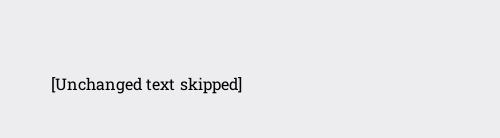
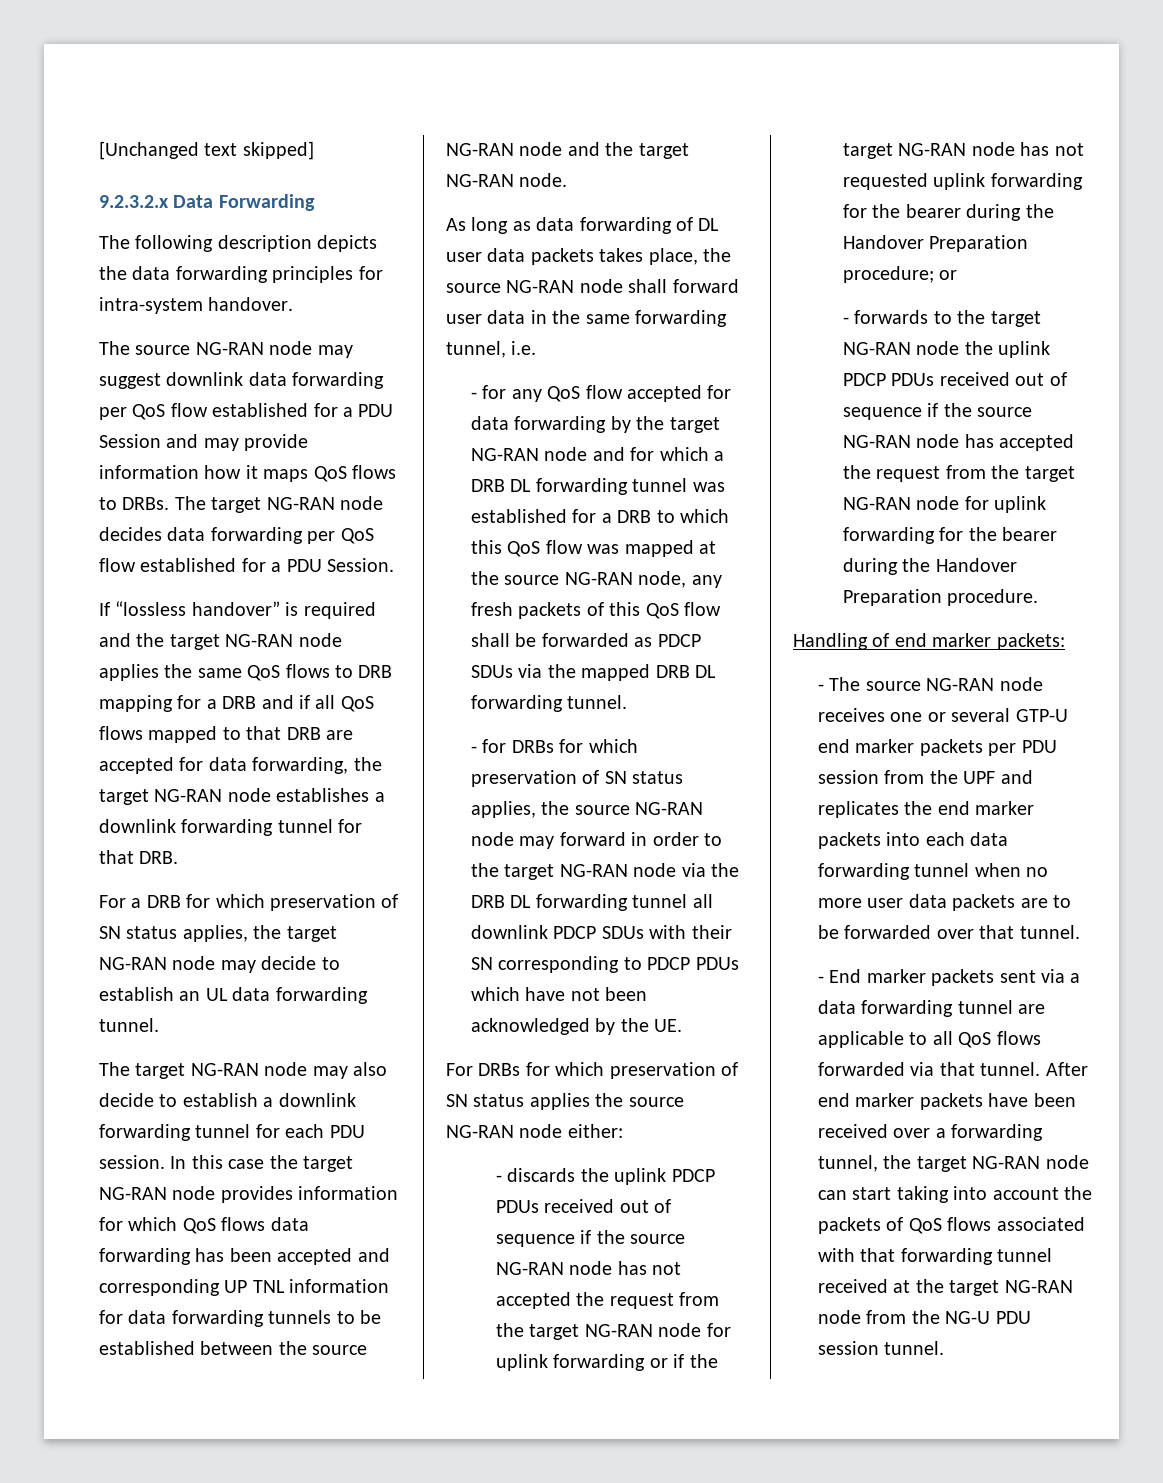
(242, 85) none -> [99,194,315,211] [99,235,378,252] [99,266,383,283] [99,297,294,314] [99,341,353,358] [99,372,385,389] [99,403,394,420] [99,434,309,451] [99,465,396,482] [99,496,383,513] [99,527,374,544] [99,558,394,572] [99,601,376,619] [99,633,342,650] [99,664,393,681] [99,695,374,712] [99,726,353,743] [99,757,382,774] [99,788,385,805] [99,819,363,836] [99,850,179,864] [99,894,399,911] [99,925,337,942] [99,956,340,973] [99,987,368,1004] [99,1018,159,1032] [99,1062,387,1079] [99,1093,356,1107] [99,1124,365,1141] [99,1155,353,1172] [99,1186,399,1203] [99,1217,309,1234] [99,1248,390,1265] [99,1279,390,1296] [99,1310,381,1327] [99,1341,368,1355] [446,142,689,159] [446,173,568,187] [446,217,720,234] [446,248,731,265] [446,279,739,293] [446,310,727,327] [446,341,537,358] [471,385,732,402] [471,416,720,433] [471,447,725,461] [471,478,725,495] [471,509,730,523] [471,540,717,557] [471,571,722,588] [471,602,722,619] [471,633,701,647] [471,664,717,681] [471,695,628,712] [471,739,638,753] [471,770,684,787] [471,801,704,818] [471,832,723,849] [471,863,740,880] [471,894,713,911] [471,925,732,939] [471,956,739,973] [471,987,648,1001] [471,1018,683,1035] [446,1062,738,1079] [446,1093,684,1110] [446,1124,623,1138] [496,1168,715,1185] [496,1199,672,1213] [496,1230,686,1247] [496,1261,682,1275] [496,1292,720,1309] [496,1323,731,1340] [496,1354,718,1371] [843,142,1084,159] [843,173,1083,190] [843,204,1054,221] [843,235,1029,252] [843,266,958,283] [843,310,1041,327] [843,341,1051,358] [843,372,1067,386] [843,403,1033,420] [843,434,1075,451] [843,465,1075,482] [843,496,1047,513] [843,527,1058,544] [843,558,1017,575] [843,589,1039,606] [793,633,1065,650] [818,677,1043,691] [818,708,1068,722] [818,739,1057,756] [818,770,1033,784] [818,801,1035,818] [818,832,1009,849] [818,863,1049,880] [818,894,1072,911] [818,925,1080,939] [818,969,1081,986] [818,1000,1046,1017] [818,1031,1041,1048] [818,1062,1088,1076] [818,1093,1076,1110] [818,1124,1044,1141] [818,1155,1089,1172] [818,1186,1093,1203] [818,1217,1085,1234] [818,1248,1053,1265] [818,1279,1073,1296] [818,1310,1031,1324] [818,1341,945,1355] // 9.2.3.2.x Data Forwarding // The following description depicts the data forwarding principles for intra-system handover. // The source NG-RAN node may suggest downlink data forwarding per QoS flow established for a PDU Session and may provide information how it maps QoS flows to DRBs. The target NG-RAN node decides data forwarding per QoS flow established for a PDU Session. // If “lossless handover” is required and the target NG-RAN node applies the same QoS flows to DRB mapping for a DRB and if all QoS flows mapped to that DRB are accepted for data forwarding, the target NG-RAN node establishes a downlink forwarding tunnel for that DRB. // For a DRB for which preservation of SN status applies, the target NG-RAN node may decide to establish an UL data forwarding tunnel. // The target NG-RAN node may also decide to establish a downlink forwarding tunnel for each PDU session. In this case the target NG-RAN node provides information for which QoS flows data forwarding has been accepted and corresponding UP TNL information for data forwarding tunnels to be established between the source NG-RAN node and the target NG-RAN node. // As long as data forwarding of DL user data packets takes place, the source NG-RAN node shall forward user data in the same forwarding tunnel, i.e. // - for any QoS flow accepted for data forwarding by the target NG-RAN node and for which a DRB DL forwarding tunnel was established for a DRB to which this QoS flow was mapped at the source NG-RAN node, any fresh packets of this QoS flow shall be forwarded as PDCP SDUs via the mapped DRB DL forwarding tunnel. // - for DRBs for which preservation of SN status applies, the source NG-RAN node may forward in order to the target NG-RAN node via the DRB DL forwarding tunnel all downlink PDCP SDUs with their SN corresponding to PDCP PDUs which have not been acknowledged by the UE. // For DRBs for which preservation of SN status applies the source NG-RAN node either: // - discards the uplink PDCP PDUs received out of sequence if the source NG-RAN node has not accepted the request from the target NG-RAN node for uplink forwarding or if the target NG-RAN node has not requested uplink forwarding for the bearer during the Handover Preparation procedure; or // - forwards to the target NG-RAN node the uplink PDCP PDUs received out of sequence if the source NG-RAN node has accepted the request from the target NG-RAN node for uplink forwarding for the bearer during the Handover Preparation procedure. // Handling of end marker packets: // - The source NG-RAN node receives one or several GTP-U end marker packets per PDU session from the UPF and replicates the end marker packets into each data forwarding tunnel when no more user data packets are to be forwarded over that tunnel. // - End marker packets sent via a data forwarding tunnel are applicable to all QoS flows forwarded via that tunnel. After end marker packets have been received over a forwarding tunnel, the target NG-RAN node can start taking into account the packets of QoS flows associated with that forwarding tunnel received at the target NG-RAN node from the NG-U PDU session tunnel.

